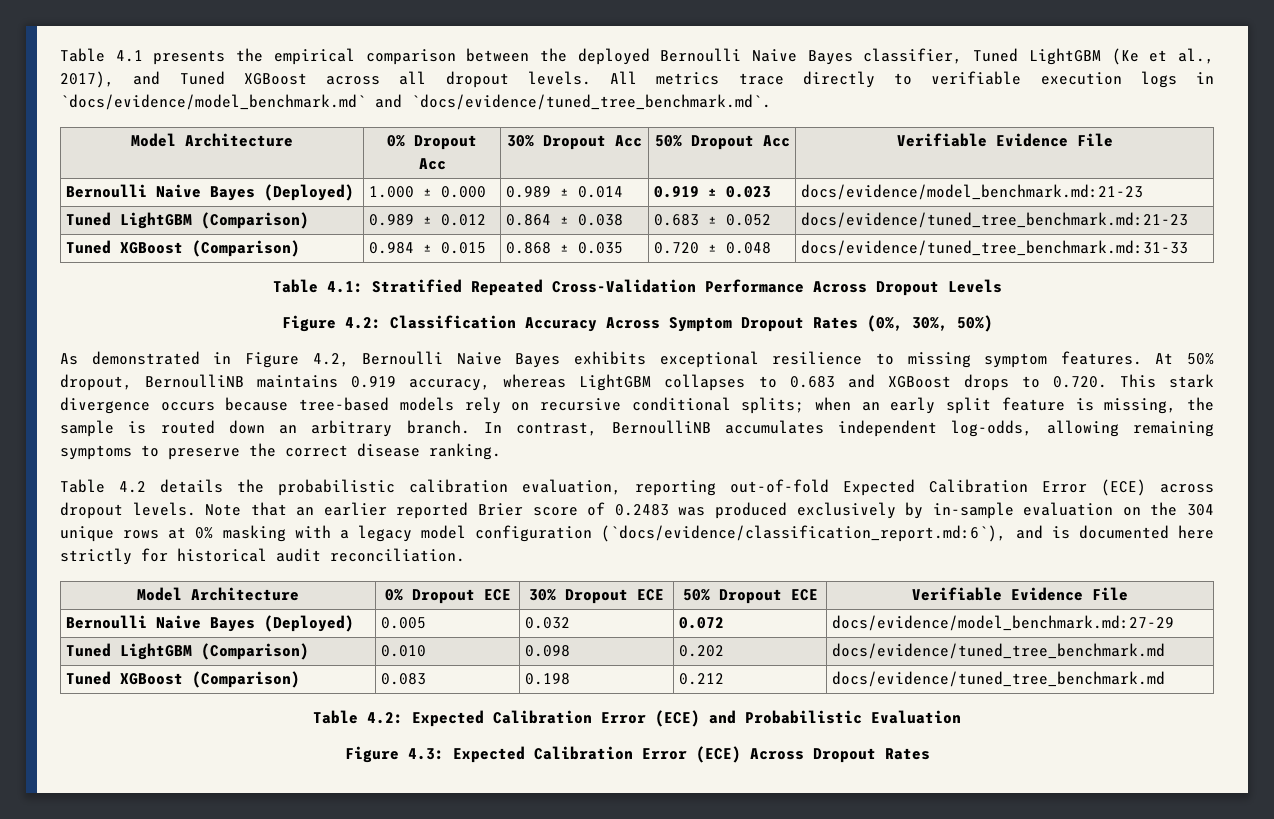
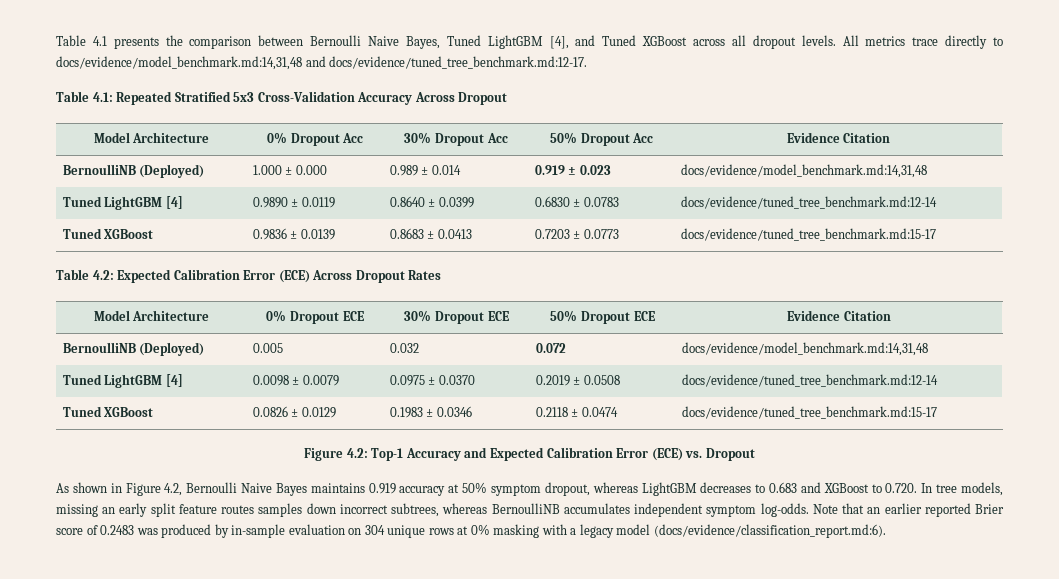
[273,48,355,65] empirical -> (183, 40) none
[539,48,1215,65] [60,71,114,88] the deployed Bernoulli Naive Bayes classifier, Tuned LightGBM (Ke et al., 2017), -> [310,35,569,49] Bernoulli Naive Bayes, Tuned LightGBM [4],
[931,71,1214,88] [60,94,771,110] verifiable execution logs in `docs/evidence/model_benchmark.md` and `docs/evidence/tuned_tree_benchmark.md`. -> [56,56,588,70] [56,91,508,105] docs/evidence/model_benchmark.md:14,31,48 and docs/evidence/tuned_tree_benchmark.md:12-17. // Table 4.1: Repeated Stratified 5x3 Cross-Validation Accuracy Across Dropout
[896,133,1113,147] [66,184,256,201] Verifiable Evidence File // Bernoulli Naive Bayes -> [786,132,891,143] [62,164,136,175] Evidence Citation // BernoulliNB
[801,184,1144,200] [66,212,310,229] [369,214,487,226] [506,214,624,226] [654,214,772,226] [801,212,1189,228] [66,240,301,257] [369,242,487,254] [506,242,624,254] [654,242,772,254] [801,240,1189,256] [272,279,1002,296] [281,315,993,332] [60,351,1214,368] [60,374,1214,391] [60,397,1215,414] [60,420,1214,437] [60,443,501,460] [60,479,1214,496] [60,502,1214,519] [60,525,1214,542] [60,548,465,565] docs/evidence/model_benchmark.md:21-23 // Tuned LightGBM (Comparison) | 0.989 ± 0.012 | 0.864 ± 0.038 | 0.683 ± 0.052 | docs/evidence/tuned_tree_benchmark.md:21-23 // Tuned XGBoost (Comparison) | 0.984 ± 0.015 | 0.868 ± 0.035 | 0.720 ± 0.048 | docs/evidence/tuned_tree_benchmark.md:31-33 // Table 4.1: Stratified Repeated Cross-Validation Performance Across Dropout Levels // Figure 4.2: Classification Accuracy Across Symptom Dropout Rates (0%, 30%, 50%) // As demonstrated in Figure 4.2, Bernoulli Naive Bayes exhibits exceptional resilience to missing symptom features. At 50% dropout, BernoulliNB maintains 0.919 accuracy, whereas LightGBM collapses to 0.683 and XGBoost drops to 0.720. This stark divergence occurs because tree-based models rely on recursive conditional splits; when an early split feature is missing, the sample is routed down an arbitrary branch. In contrast, BernoulliNB accumulates independent log-odds, allowing remaining symptoms to preserve the correct disease ranking. // Table 4.2 details the probabilistic calibration evaluation, reporting out-of-fold Expected Calibration Error (ECE) across dropout levels. Note that an earlier reported Brier score of 0.2483 was produced exclusively by in-sample evaluation on the 304 unique rows at 0% masking with a legacy model configuration (`docs/evidence/classification_report.md:6`), and is documented here strictly for historical audit reconciliation. -> [680,164,927,178] [62,196,183,210] [252,197,335,208] [389,196,474,208] [534,196,619,207] [680,196,937,209] [62,228,154,239] [252,228,335,240] [389,228,472,239] [534,229,619,239] [680,228,936,241] [56,269,442,283] docs/evidence/model_benchmark.md:14,31,48 // Tuned LightGBM [4] | 0.9890 ± 0.0119 | 0.8640 ± 0.0399 | 0.6830 ± 0.0783 | docs/evidence/tuned_tree_benchmark.md:12-14 // Tuned XGBoost | 0.9836 ± 0.0139 | 0.8683 ± 0.0413 | 0.7203 ± 0.0773 | docs/evidence/tuned_tree_benchmark.md:15-17 // Table 4.2: Expected Calibration Error (ECE) Across Dropout Rates
[912,587,1128,601] [66,615,256,632] Verifiable Evidence File // Bernoulli Naive Bayes -> [787,310,891,321] [62,342,136,353] Evidence Citation // BernoulliNB
[832,615,1175,631] [66,643,310,660] [381,645,427,657] [525,645,571,657] [679,645,725,657] [832,643,1166,659] [66,671,301,688] [381,673,427,685] [525,673,571,685] [679,673,725,685] [832,671,1166,687] [313,710,961,727] [344,746,930,763] docs/evidence/model_benchmark.md:27-29 // Tuned LightGBM (Comparison) | 0.010 | 0.098 | 0.202 | docs/evidence/tuned_tree_benchmark.md // Tuned XGBoost (Comparison) | 0.083 | 0.198 | 0.212 | docs/evidence/tuned_tree_benchmark.md // Table 4.2: Expected Calibration Error (ECE) and Probabilistic Evaluation // Figure 4.3: Expected Calibration Error (ECE) Across Dropout Rates -> [681,342,928,356] [62,374,183,388] [252,375,339,386] [389,375,475,386] [535,375,620,386] [681,374,938,387] [62,406,154,417] [252,406,336,418] [389,406,472,418] [535,407,618,417] [681,406,937,419] [304,447,755,461] [56,482,1003,496] [56,503,1004,517] [56,524,886,538] docs/evidence/model_benchmark.md:14,31,48 // Tuned LightGBM [4] | 0.0098 ± 0.0079 | 0.0975 ± 0.0370 | 0.2019 ± 0.0508 | docs/evidence/tuned_tree_benchmark.md:12-14 // Tuned XGBoost | 0.0826 ± 0.0129 | 0.1983 ± 0.0346 | 0.2118 ± 0.0474 | docs/evidence/tuned_tree_benchmark.md:15-17 // Figure 4.2: Top-1 Accuracy and Expected Calibration Error (ECE) vs. Dropout // As shown in Figure 4.2, Bernoulli Naive Bayes maintains 0.919 accuracy at 50% symptom dropout, whereas LightGBM decreases to 0.683 and XGBoost to 0.720. In tree models, missing an early split feature routes samples down incorrect subtrees, whereas BernoulliNB accumulates independent symptom log-odds. Note that an earlier reported Brier score of 0.2483 was produced by in-sample evaluation on 304 unique rows at 0% masking with a legacy model (docs/evidence/classification_report.md:6).

